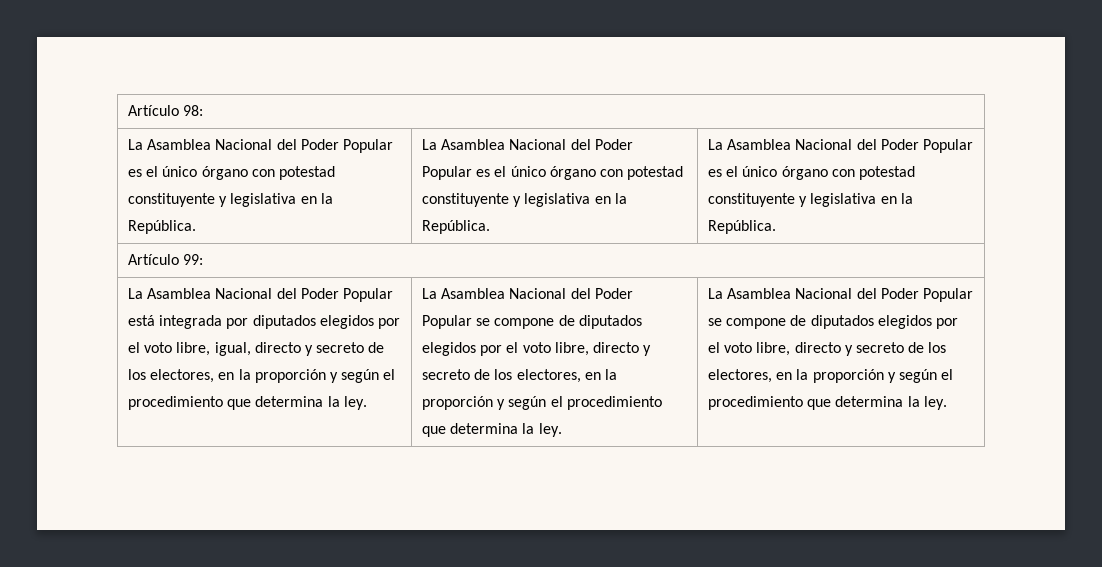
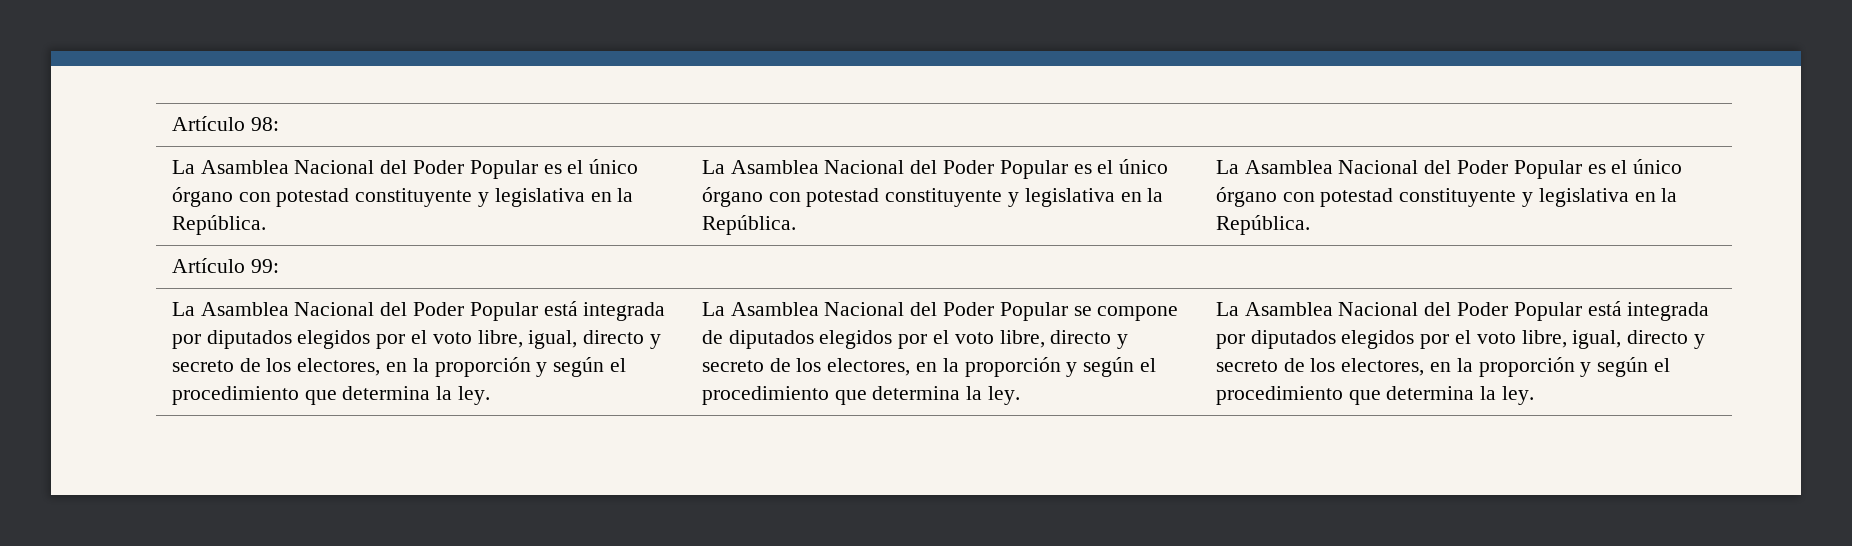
[708,315,958,329] [708,342,791,356] se compone de diputados elegidos por el voto libre, -> [1587,301,1710,321] [1215,330,1622,349] está integrada por diputados elegidos por el voto libre, igual,

